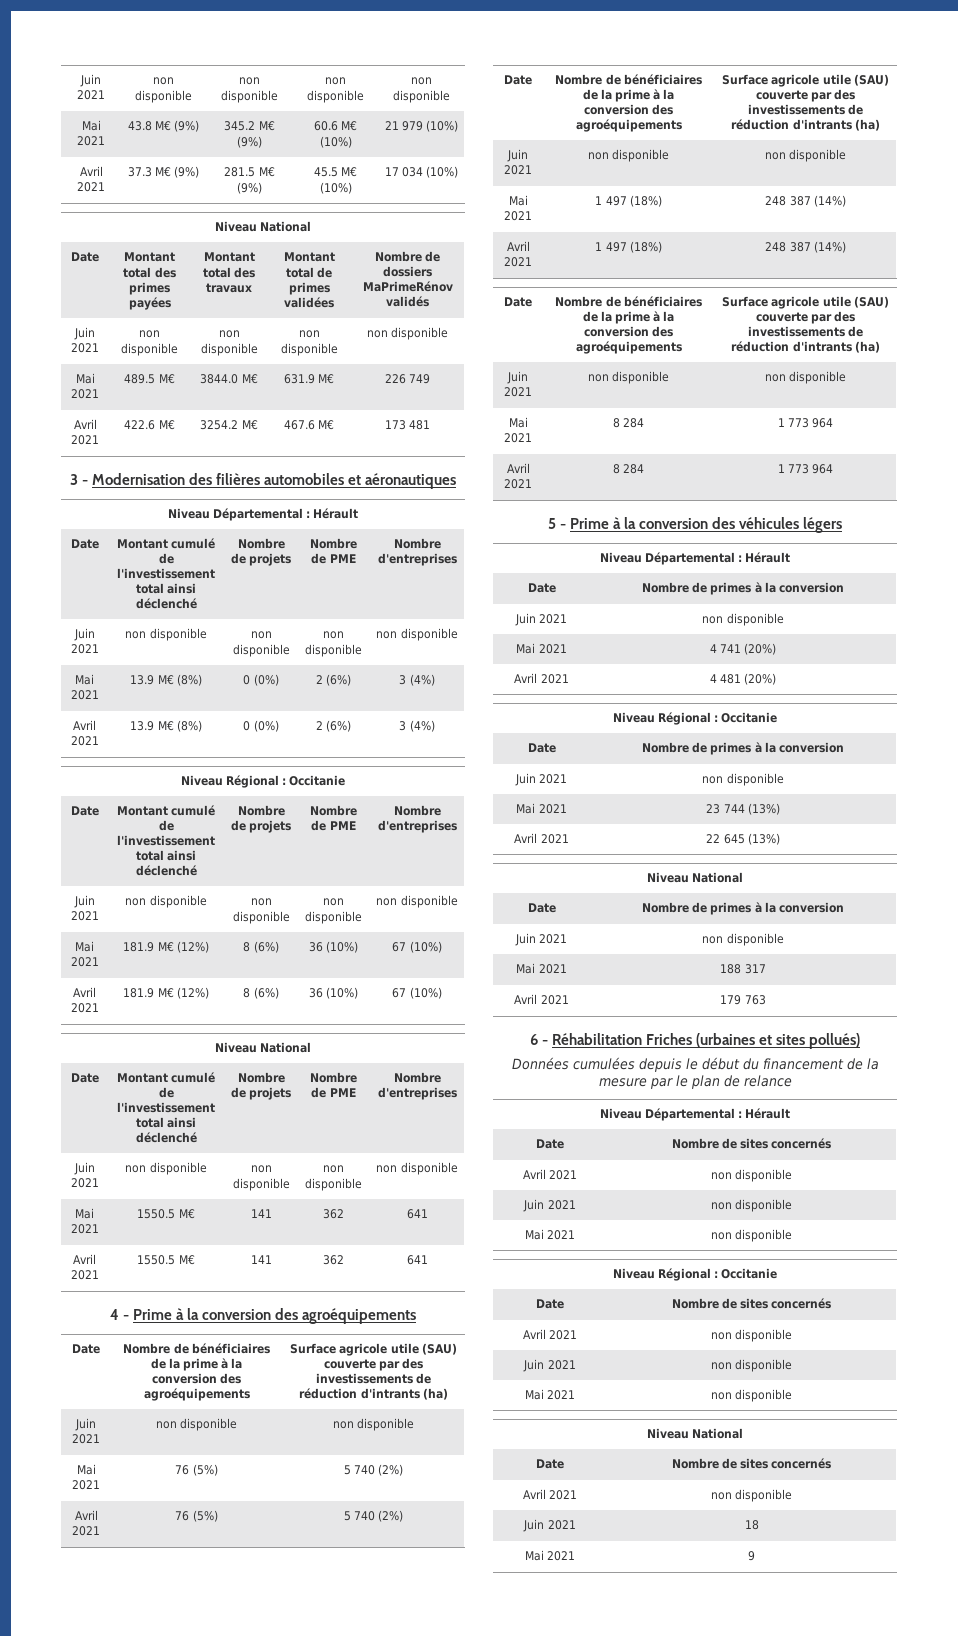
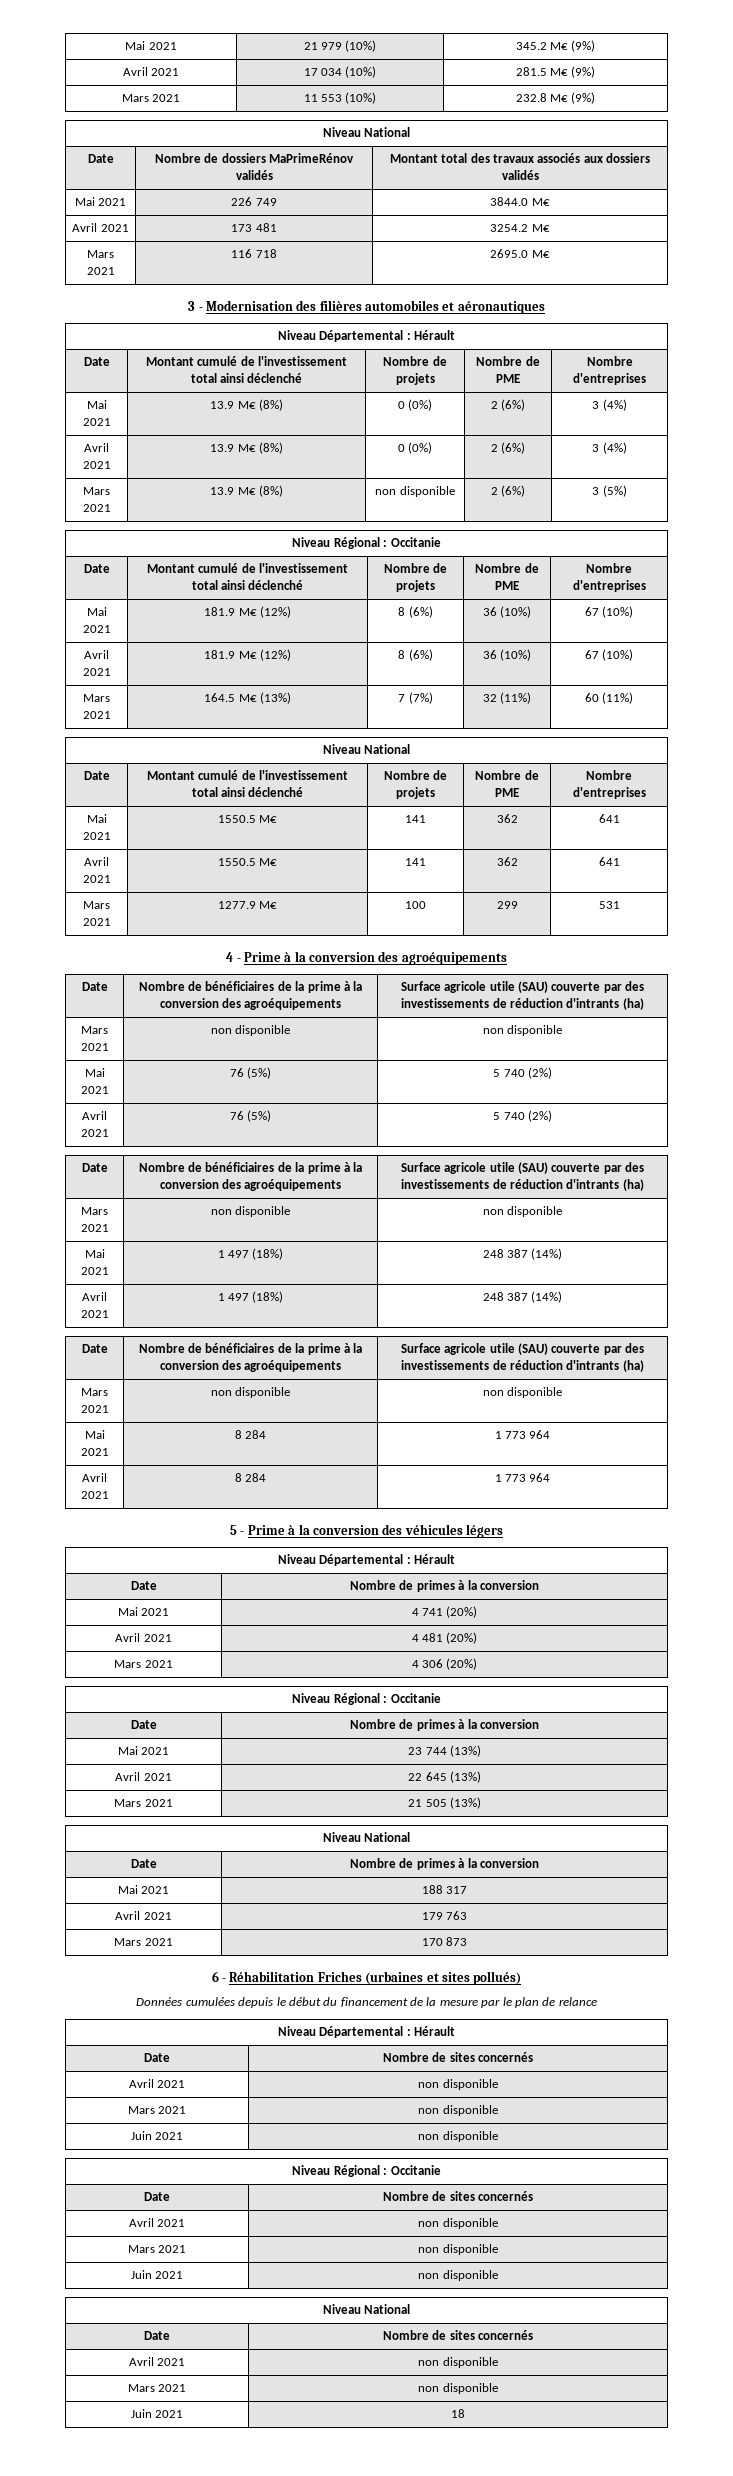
[80,74,101,87] [77,90,105,100] [153,77,174,85] [135,90,192,103] [239,77,260,85] [221,90,278,103] [325,77,346,85] [307,90,364,103] [411,77,432,85] [393,90,450,103] [81,120,101,131] [77,136,105,146] [127,120,200,132] Juin 2021 | non disponible | non disponible | non disponible | non disponible // Mai 2021 | 43.8 M€ (9%) -> [125,41,177,50] [303,40,377,52] Mai 2021 | 21 979 (10%)
[313,121,358,131] [319,136,352,148] [384,120,459,132] [79,166,103,176] [77,182,105,192] [127,166,200,178] | 60.6 M€ (10%) | 21 979 (10%) // Avril 2021 | 37.3 M€ (9%) -> [122,67,180,76] [303,66,377,78] // Avril 2021 | 17 034 (10%)
[313,167,358,177] [319,182,352,194] [384,166,459,178] [214,221,312,232] [71,252,99,262] [124,252,175,262] [123,267,176,278] [129,282,170,295] [128,297,171,310] [203,252,255,262] [202,267,256,278] [206,283,252,293] [283,252,335,262] [285,267,333,278] [288,282,330,295] [284,297,334,308] [374,251,441,262] [383,266,432,277] [362,281,453,292] [386,296,429,307] [74,327,95,340] [71,343,99,353] [139,330,160,338] [121,343,178,356] [218,330,240,338] [200,343,258,356] [298,330,320,338] [280,343,338,356] [366,327,449,340] [75,373,95,384] [71,389,99,399] [124,374,175,384] | 45.5 M€ (10%) | 17 034 (10%) // Niveau National // Date | Montant total des primes payées | Montant total des travaux | Montant total de primes validées | Nombre de dossiers MaPrimeRénov validés // Juin 2021 | non disponible | non disponible | non disponible | non disponible // Mai 2021 | 489.5 M€ -> [121,94,181,102] [303,92,377,104] [515,92,596,104] [322,127,411,137] [87,154,114,163] [154,153,355,163] [235,170,273,180] [389,153,651,163] [501,170,539,180] [74,197,127,206] [231,197,277,206] // Mars 2021 | 11 553 (10%) | 232.8 M€ (9%) // Niveau National // Date | Nombre de dossiers MaPrimeRénov validés | Montant total des travaux associés aux dossiers validés // Mai 2021 | 226 749
[283,374,335,384] [384,374,431,384] [73,419,97,429] [71,435,99,445] [124,420,175,430] | 631.9 M€ | 226 749 // Avril 2021 | 422.6 M€ -> [72,223,129,232] [231,223,277,232] // Avril 2021 | 173 481
[283,420,335,430] [384,420,431,430] | 467.6 M€ | 173 481 -> [87,250,114,258] [86,267,115,275] [231,249,277,258] [490,249,550,258] // Mars 2021 | 116 718 | 2695.0 M€
[73,628,95,641] [70,644,99,654] [125,628,207,641] [250,631,272,639] [232,644,290,657] [323,631,344,639] [305,644,362,657] [376,628,458,641] // Juin 2021 | non disponible | non disponible | non disponible | non disponible -> (646, 379) none
(435, 726) none -> [83,487,110,495] [82,504,111,512] [210,485,283,497] [375,486,455,497] [490,485,526,497] [592,485,627,497] // Mars 2021 | 13.9 M€ (8%) | non disponible | 2 (6%) | 3 (5%)
[73,895,95,908] [70,911,99,921] [125,895,207,908] [250,898,272,906] [232,911,290,924] [323,898,344,906] [305,911,362,924] [376,895,458,908] // Juin 2021 | non disponible | non disponible | non disponible | non disponible -> (646, 586) none
(442, 993) none -> [83,694,110,702] [82,711,111,719] [204,692,291,704] [398,692,433,704] [482,692,532,704] [584,692,634,704] // Mars 2021 | 164.5 M€ (13%) | 7 (7%) | 32 (11%) | 60 (11%)
[73,1162,95,1175] [70,1178,99,1188] [125,1162,207,1175] [250,1165,272,1173] [232,1178,290,1191] [323,1165,344,1173] [305,1178,362,1191] [376,1162,458,1175] // Juin 2021 | non disponible | non disponible | non disponible | non disponible -> (646, 793) none
(428, 1260) none -> [83,901,110,909] [82,918,111,926] [217,901,278,909] [405,901,426,909] [496,901,518,909] [598,901,620,909] // Mars 2021 | 1277.9 M€ | 100 | 299 | 531
[75,1418,96,1431] Juin -> [81,1026,108,1034] Mars
[507,149,528,162] Juin -> [81,1207,108,1215] Mars
[507,371,528,384] Juin -> [81,1388,108,1396] Mars
[514,613,568,626] [702,613,784,626] // Juin 2021 | non disponible -> (539, 1585) none
(777, 679) none -> [114,1660,173,1668] [411,1658,478,1670] // Mars 2021 | 4 306 (20%)
[514,773,568,786] [702,773,784,786] // Juin 2021 | non disponible -> (539, 1724) none
(780, 839) none -> [114,1799,173,1807] [408,1797,481,1809] // Mars 2021 | 21 505 (13%)
[514,933,568,946] [702,933,784,946] // Juin 2021 | non disponible -> (539, 1863) none
(766, 1000) none -> [114,1938,173,1946] [421,1937,468,1946] // Mars 2021 | 170 873
[523,1199,576,1212] [710,1199,793,1212] [524,1229,544,1240] Juin 2021 | non disponible // Mai -> [127,2106,187,2114] [418,2105,498,2116] [130,2131,152,2140] Mars 2021 | non disponible // Juin
[523,1359,576,1372] [710,1359,793,1372] [524,1389,544,1400] Juin 2021 | non disponible // Mai -> [127,2245,187,2253] [418,2244,498,2255] [130,2270,152,2279] Mars 2021 | non disponible // Juin
(793, 1495) none -> [127,2384,187,2392] [418,2383,498,2394] // Mars 2021 | non disponible
[524,1550,576,1561] [748,1551,755,1561] // Mai 2021 | 9 -> (465, 2413) none

